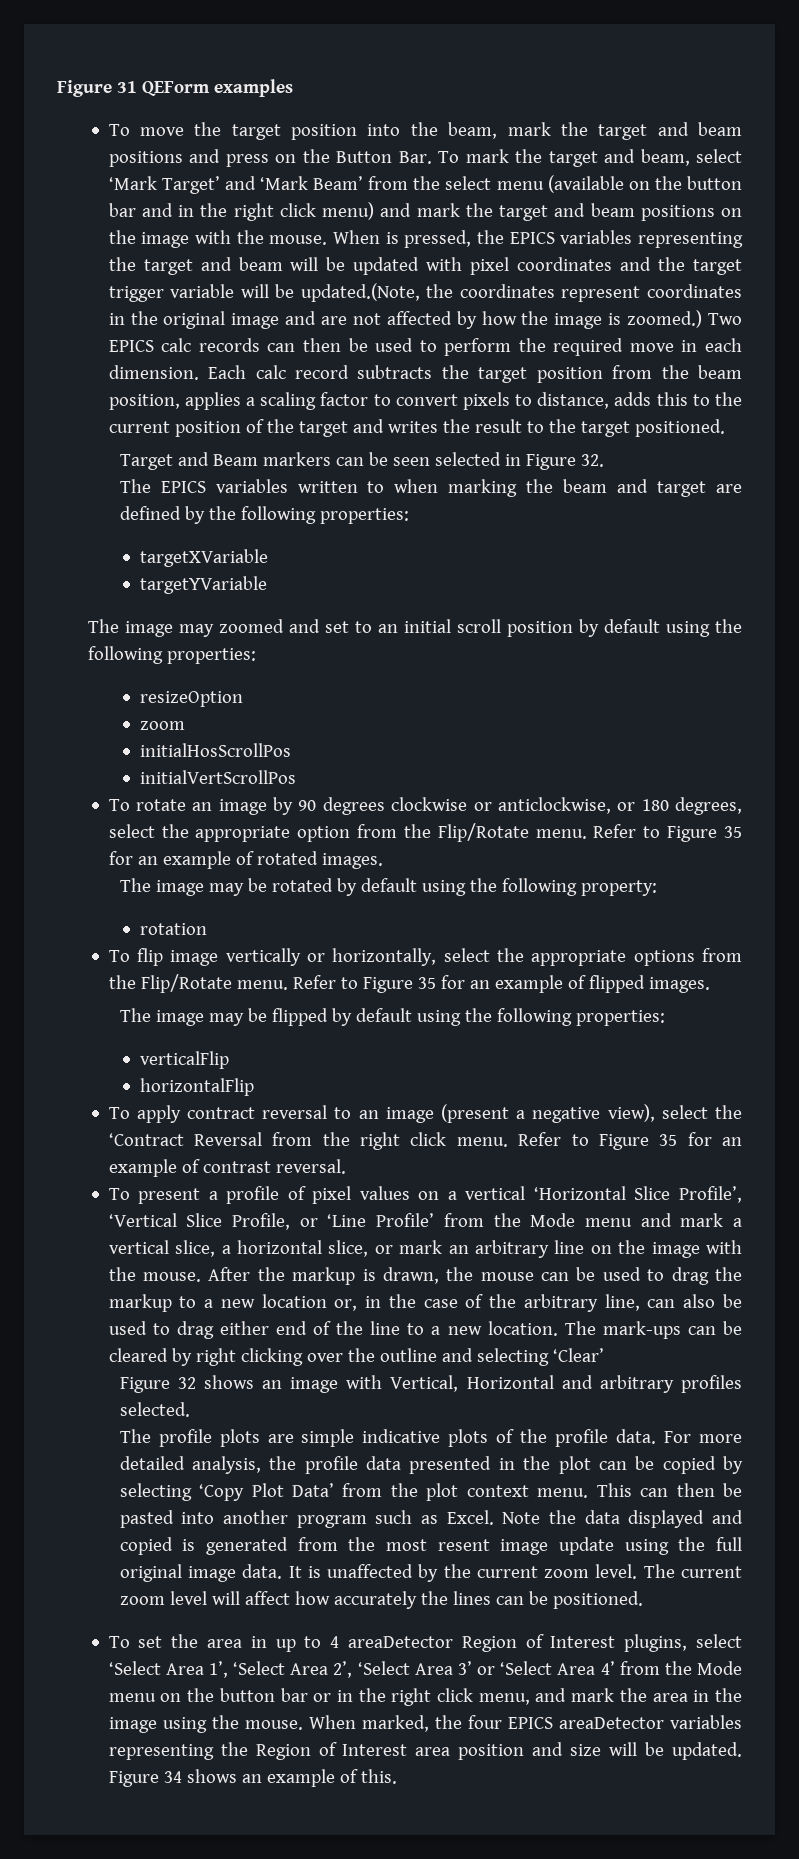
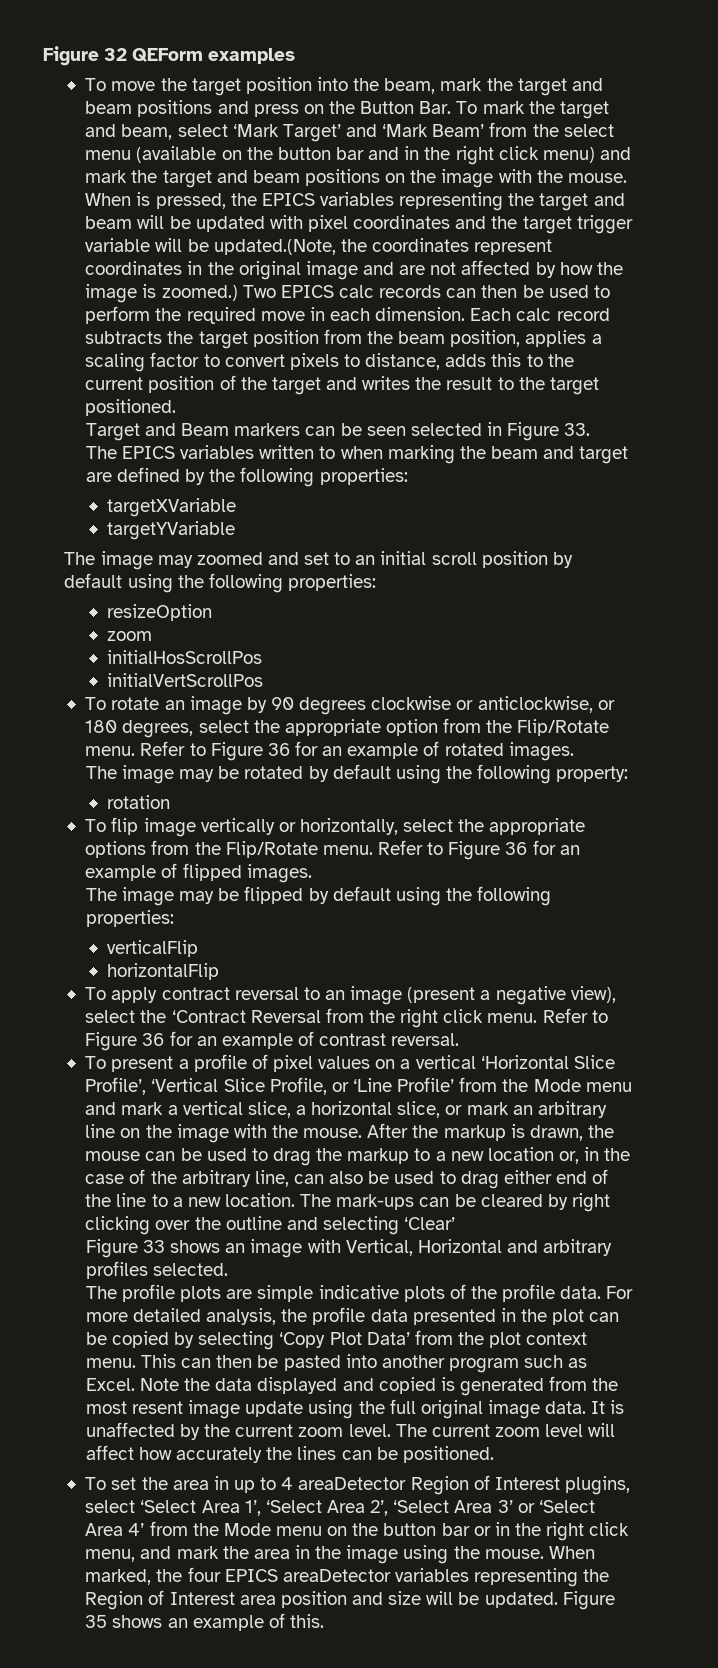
[57,80,137,97] Figure 31 -> [43,46,128,66] Figure 32
[580,454,604,467] 32. -> [564,423,591,436] 33.
[724,826,743,838] 35 -> [267,743,290,756] 36
[417,977,436,989] 35 -> [505,842,528,855] 36
[659,1134,678,1146] 35 -> [142,1033,165,1046] 36
[177,1377,196,1389] 32 -> [142,1240,165,1253] 33
[163,1771,182,1783] 34 -> [85,1615,108,1628] 35

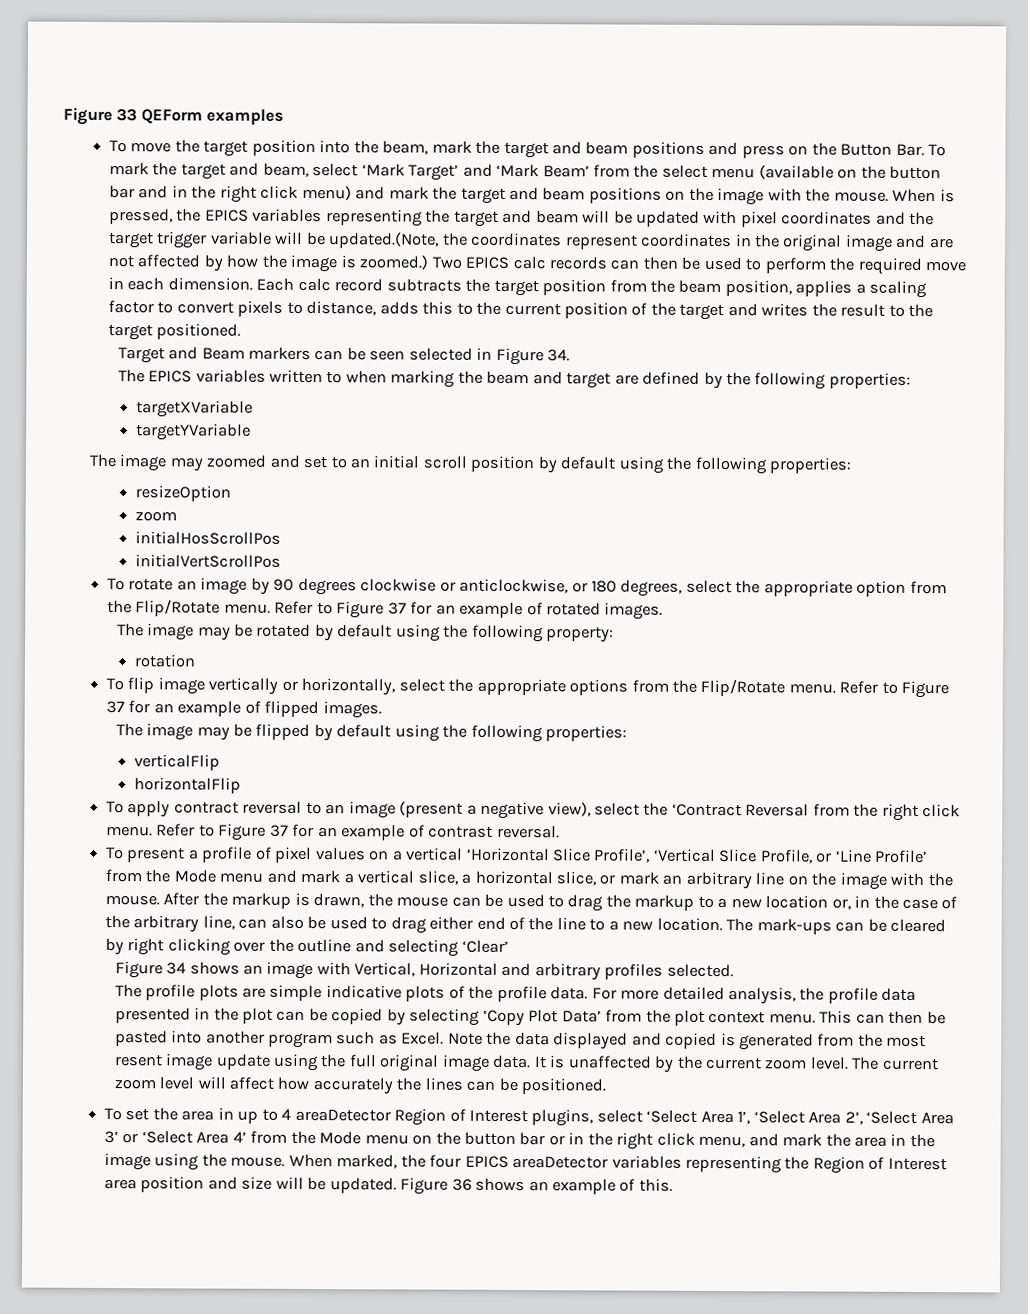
[43,46,128,66] Figure 32 -> [63,107,138,126] Figure 33
[564,423,591,436] 33. -> [547,349,571,362] 34.
[267,743,290,756] 36 -> [387,602,407,615] 37
[505,842,528,855] 36 -> [105,701,125,714] 37
[142,1033,165,1046] 36 -> [269,824,289,837] 37
[142,1240,165,1253] 33 -> [166,962,187,975] 34
[85,1615,108,1628] 35 -> [451,1178,472,1191] 36

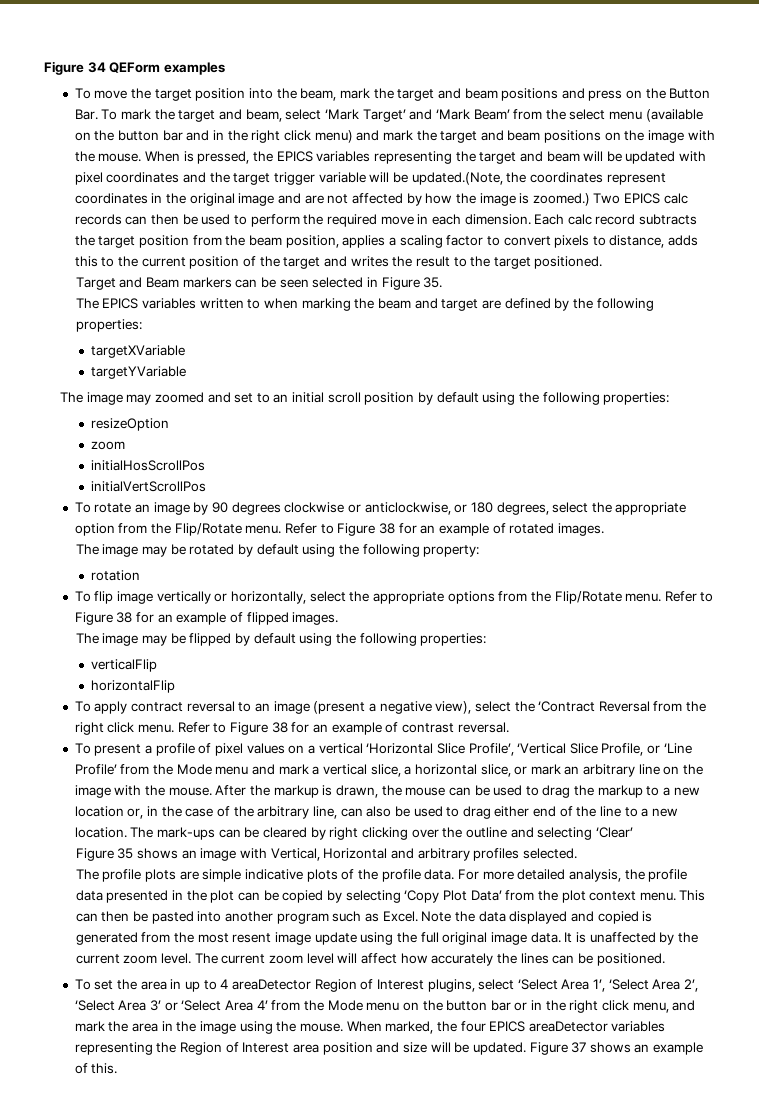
[63,107,138,126] Figure 33 -> [44,61,106,75] Figure 34
[547,349,571,362] 34. -> [423,277,443,288] 35.
[387,602,407,615] 37 -> [378,523,395,534] 38
[105,701,125,714] 37 -> [116,612,133,623] 38
[269,824,289,837] 37 -> [271,722,288,733] 38
[166,962,187,975] 34 -> [117,848,134,859] 35
[451,1178,472,1191] 36 -> [571,1042,587,1053] 37

